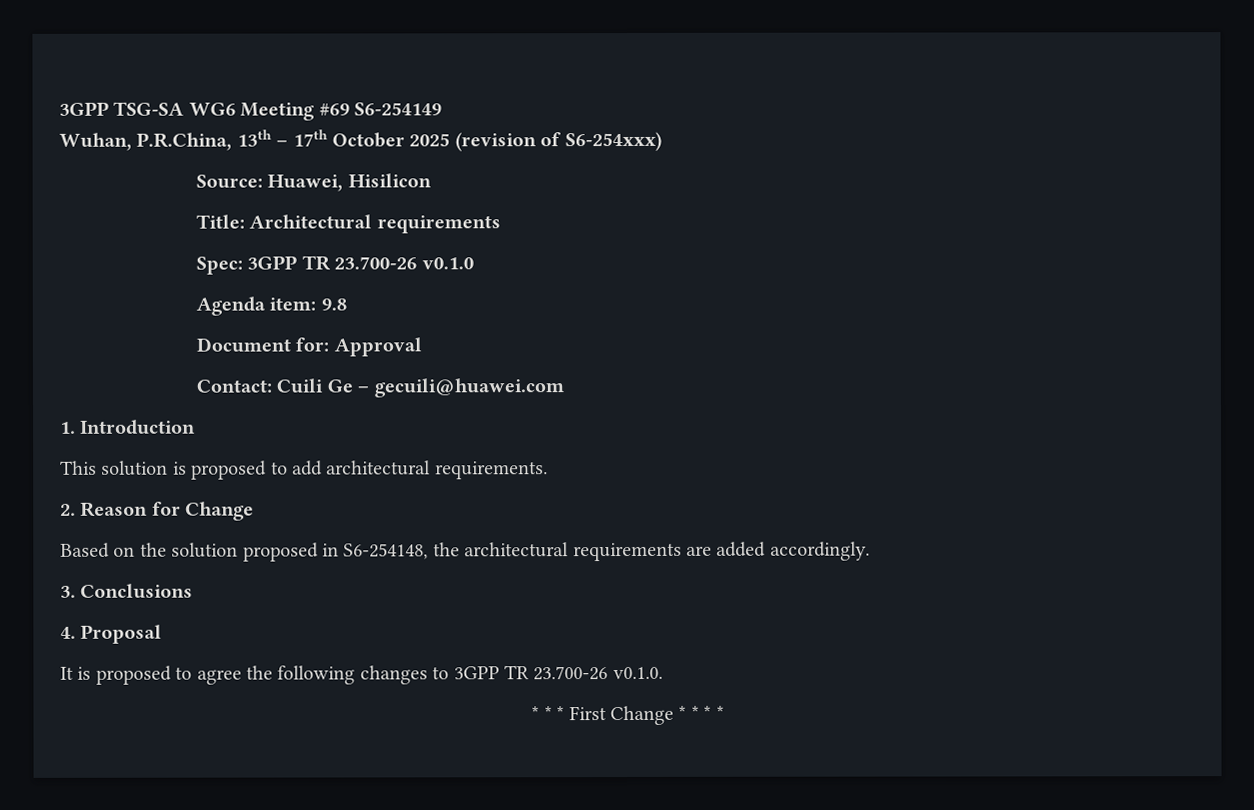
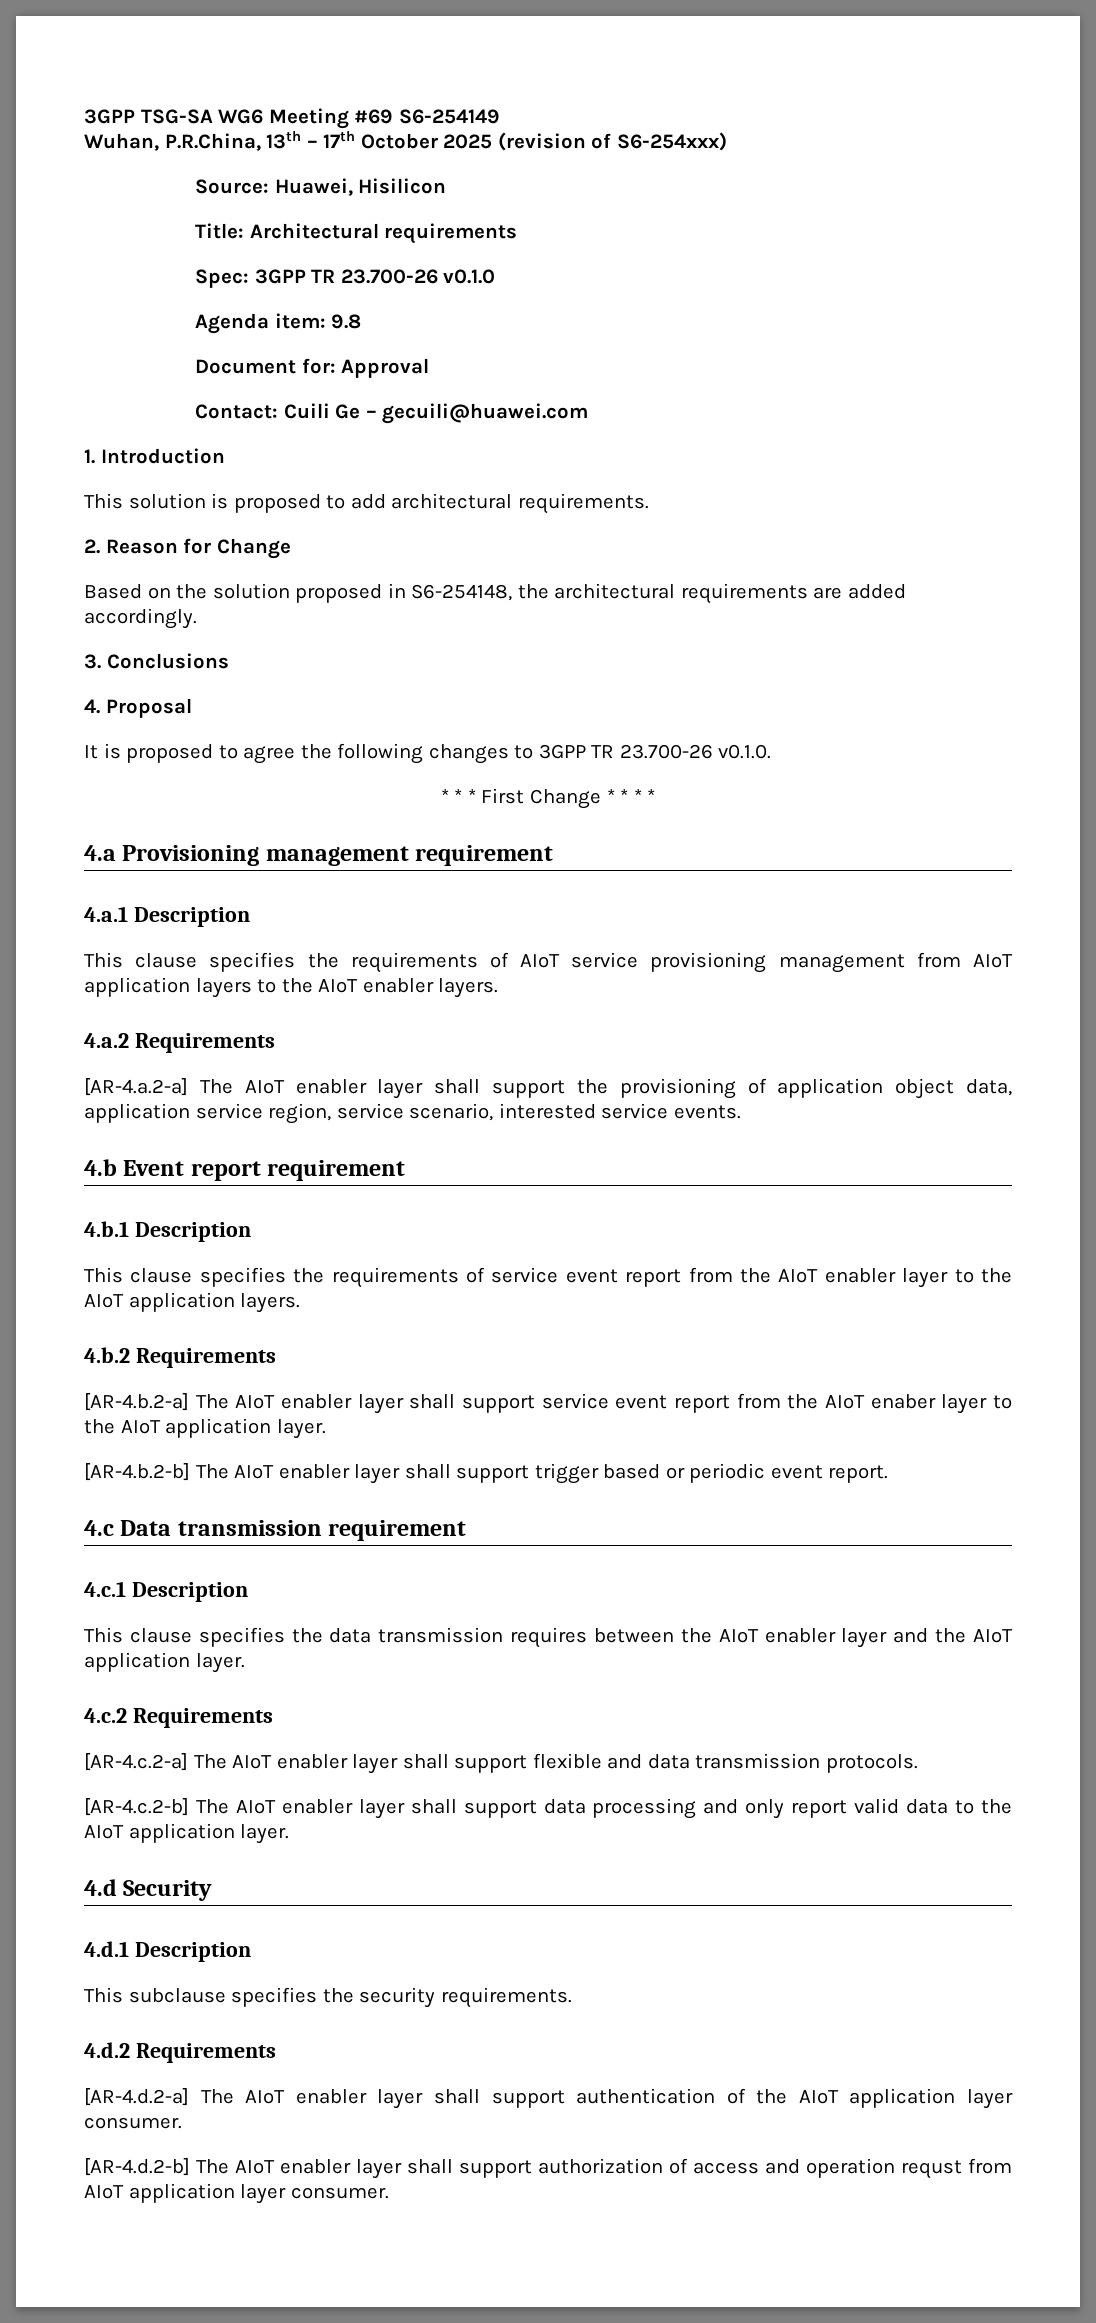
(724, 712) none -> [84,845,554,866] [84,906,250,927] [84,952,1013,973] [84,977,499,998] [84,1033,275,1053] [84,1078,1013,1099] [84,1103,741,1124] [84,1159,406,1181] [84,1221,251,1242] [84,1267,1012,1288] [84,1292,301,1313] [84,1347,276,1368] [84,1393,1012,1414] [84,1418,326,1439] [84,1463,889,1484] [84,1520,467,1541] [84,1581,248,1602] [84,1627,1014,1648] [84,1652,245,1673] [84,1708,273,1728] [84,1753,918,1774] [84,1798,1012,1819] [84,1823,290,1844] [84,1879,213,1901] [84,1941,251,1962] [84,1987,572,2008] [84,2042,276,2063] [84,2088,1014,2109] [84,2117,182,2129] [84,2158,1012,2179] [84,2183,389,2204] // 4.a Provisioning management requirement // 4.a.1 Description // This clause specifies the requirements of AIoT service provisioning management from AIoT application layers to the AIoT enabler layers. // 4.a.2 Requirements // [AR-4.a.2-a] The AIoT enabler layer shall support the provisioning of application object data, application service region, service scenario, interested service events. // 4.b Event report requirement // 4.b.1 Description // This clause specifies the requirements of service event report from the AIoT enabler layer to the AIoT application layers. // 4.b.2 Requirements // [AR-4.b.2-a] The AIoT enabler layer shall support service event report from the AIoT enaber layer to the AIoT application layer. // [AR-4.b.2-b] The AIoT enabler layer shall support trigger based or periodic event report. // 4.c Data transmission requirement // 4.c.1 Description // This clause specifies the data transmission requires between the AIoT enabler layer and the AIoT application layer. // 4.c.2 Requirements // [AR-4.c.2-a] The AIoT enabler layer shall support flexible and data transmission protocols. // [AR-4.c.2-b] The AIoT enabler layer shall support data processing and only report valid data to the AIoT application layer. // 4.d Security // 4.d.1 Description // This subclause specifies the security requirements. // 4.d.2 Requirements // [AR-4.d.2-a] The AIoT enabler layer shall support authentication of the AIoT application layer consumer. // [AR-4.d.2-b] The AIoT enabler layer shall support authorization of access and operation requst from AIoT application layer consumer.

